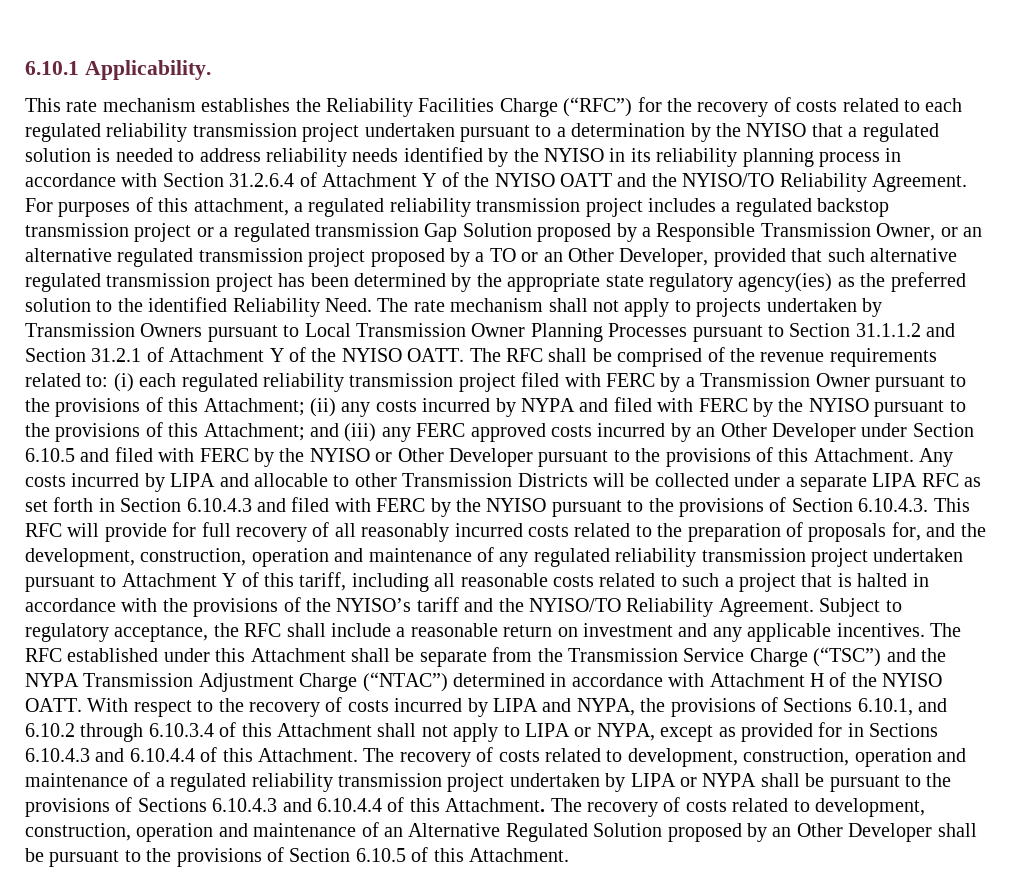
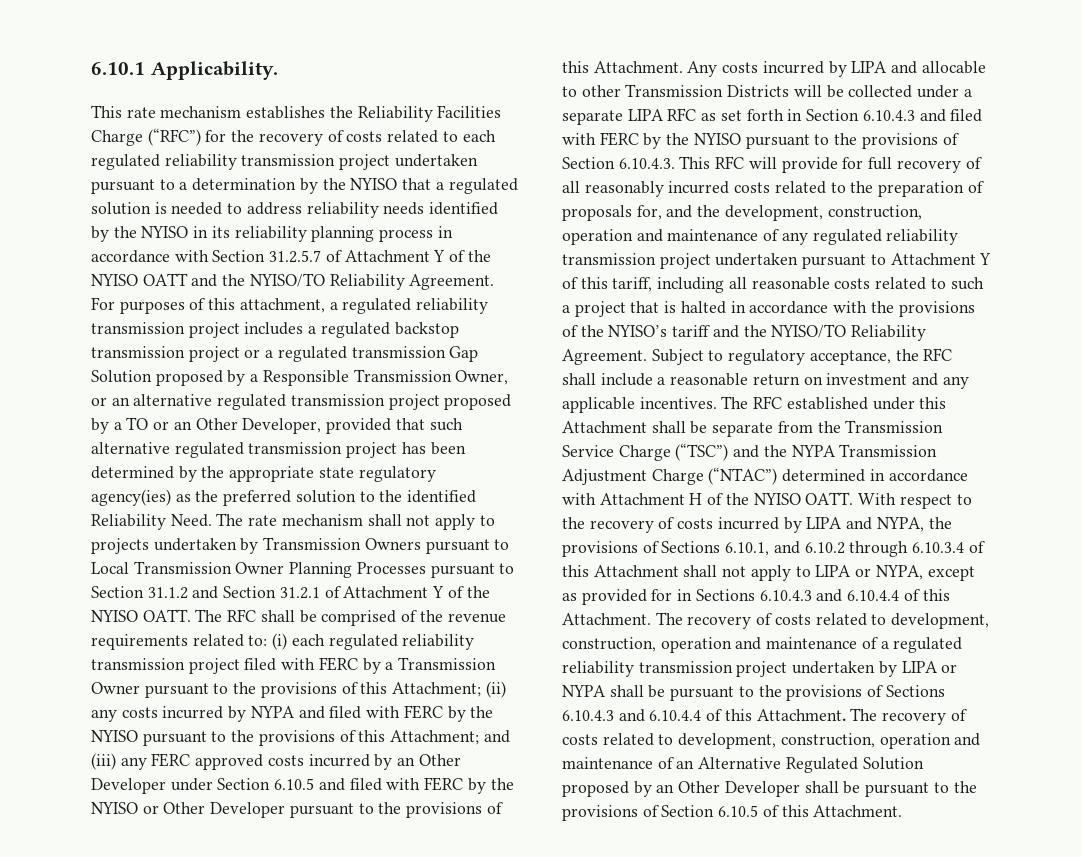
[229,173,295,187] 31.2.6.4 -> [269,250,322,263] 31.2.5.7
[855,323,921,337] 31.1.1.2 -> [147,587,188,599] 31.1.2

